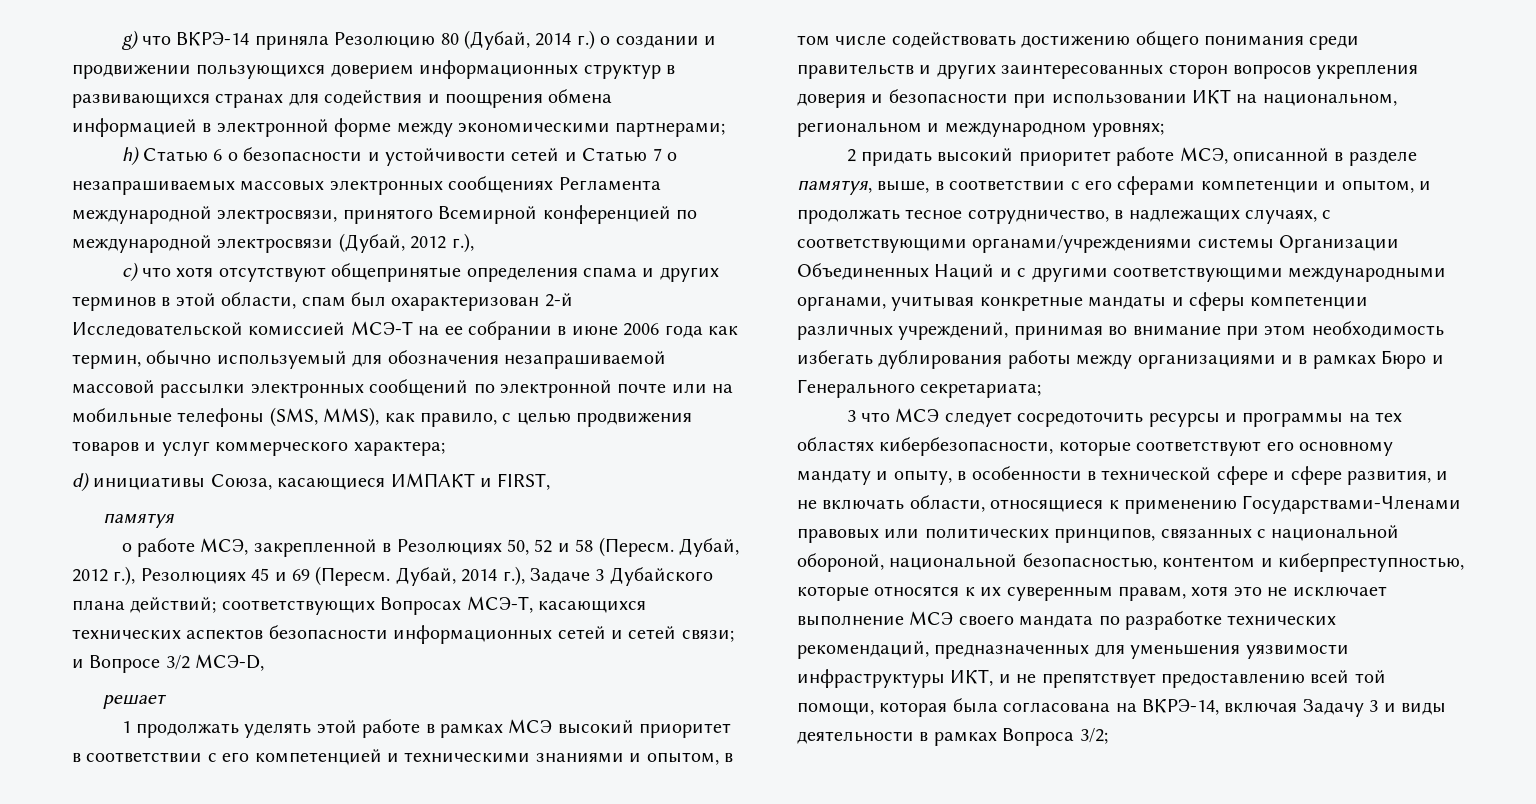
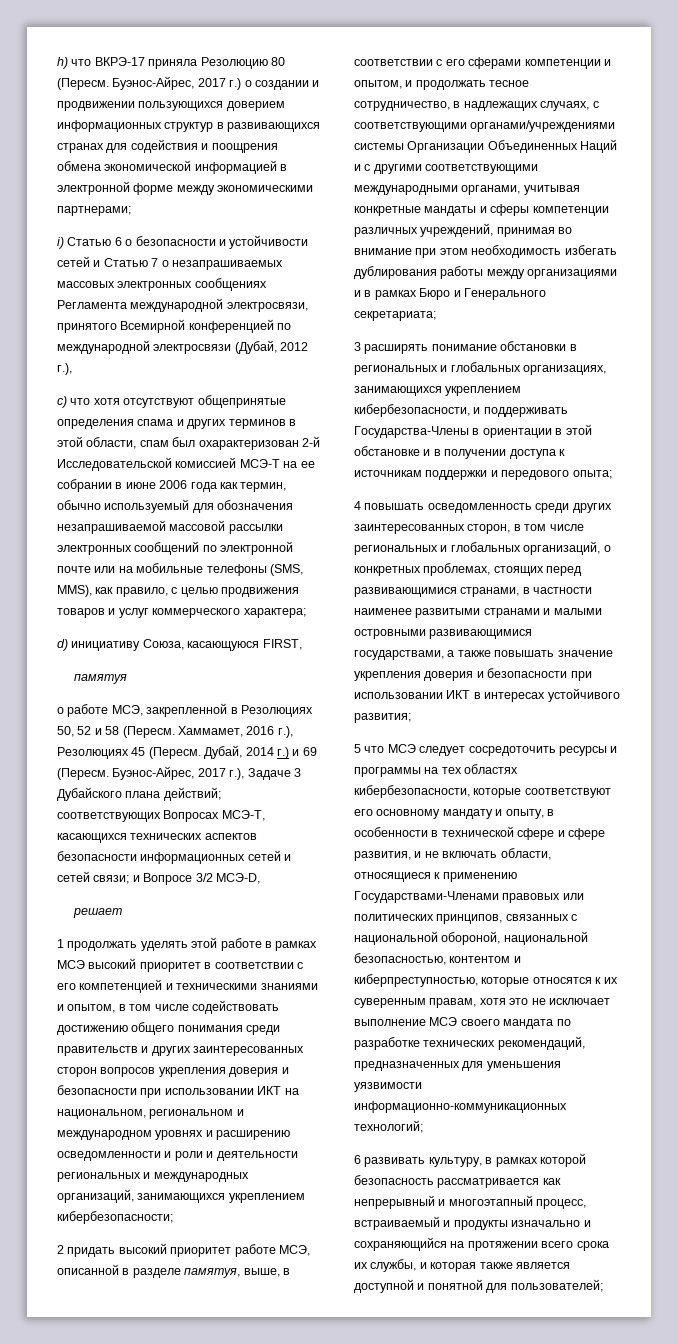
[121,30,572,50] g) что ВКРЭ-14 приняла Резолюцию 80 (Дубай, 2014 -> [57,57,285,69] [57,76,226,90] h) что ВКРЭ-17 приняла Резолюцию 80 (Пересм. Буэнос-Айрес, 2017
(613, 96) none -> [104,160,192,171] экономической
[121,146,140,166] h) -> [57,237,64,249] i)
[93,473,492,490] инициативы Союза, касающиеся ИМПАКТ и -> [71,639,260,651] инициативу Союза, касающуюся
[678,538,739,557] [72,569,108,582] Дубай, 2012 -> [177,726,275,737] Хаммамет, 2016
(270, 574) none -> [148,745,289,759] (Пересм. Дубай, 2014 г.)
[395,567,498,586] Дубай, 2014 -> [112,766,226,780] Буэнос-Айрес, 2017
[1092,122,1165,137] уровнях; -> [155,1130,291,1140] [57,1151,298,1161] [57,1172,249,1182] [57,1189,305,1203] [57,1211,173,1224] уровнях и расширению осведомленности и роли и деятельности региональных и международных организаций, занимающихся укреплением кибербезопасности;
(856, 416) none -> [364,341,577,354] [354,362,607,375] [354,386,522,396] [354,404,568,417] [354,424,592,438] [354,446,565,459] [354,470,612,480] [354,501,612,513] [354,524,584,534] [354,541,611,555] [354,563,583,576] [354,587,593,597] [354,608,602,618] [354,629,533,639] [354,650,613,660] [354,668,592,681] [354,688,620,702] [354,713,411,723] [354,744,361,753] расширять понимание обстановки в региональных и глобальных организациях, занимающихся укреплением кибербезопасности, и поддерживать Государства-Члены в ориентации в этой обстановке и в получении доступа к источникам поддержки и передового опыта; // 4 повышать осведомленность среди других заинтересованных сторон, в том числе региональных и глобальных организаций, о конкретных проблемах, стоящих перед развивающимися странами, в частности наименее развитыми странами и малыми островными развивающимися государствами, а также повышать значение укрепления доверия и безопасности при использовании ИКТ в интересах устойчивого развития; // 5
[797,669,1386,688] [797,698,1446,717] [797,728,1108,746] инфраструктуры ИКТ, и не препятствует предоставлению всей той помощи, которая была согласована на ВКРЭ-14, включая Задачу 3 и виды деятельности в рамках Вопроса 3/2; -> [354,1101,567,1113] [354,1120,423,1133] [354,1153,586,1167] [354,1175,561,1188] [354,1195,587,1209] [354,1216,591,1230] [354,1237,609,1251] [354,1259,570,1272] [354,1279,603,1293] информационно-коммуникационных технологий; // 6 развивать культуру, в рамках которой безопасность рассматривается как непрерывный и многоэтапный процесс, встраиваемый и продукты изначально и сохраняющийся на протяжении всего срока их службы, и которая также является доступной и понятной для пользователей;

